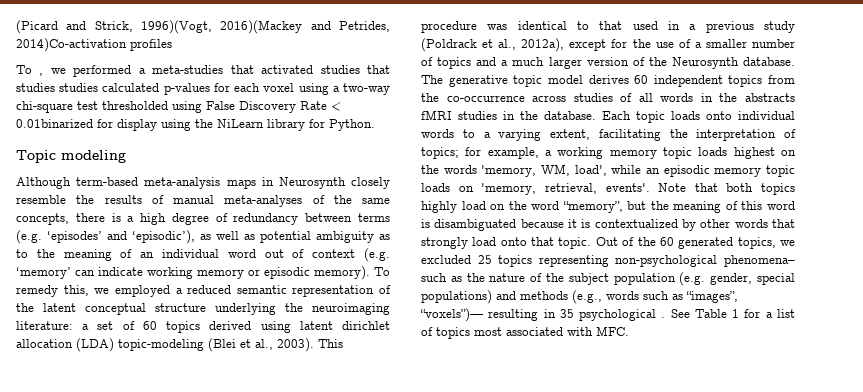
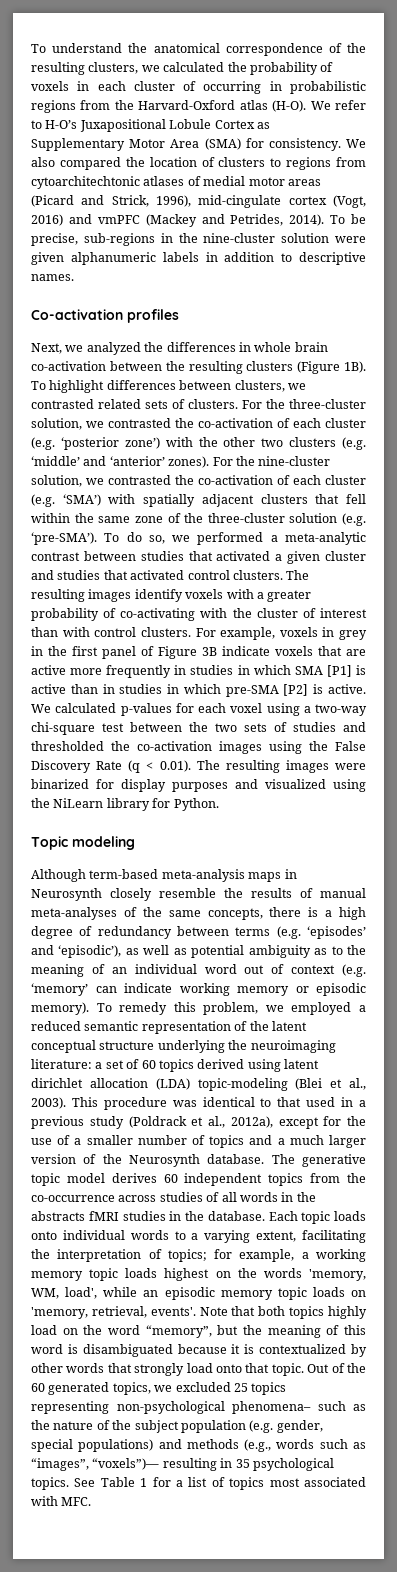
[16,20,390,34] [16,38,172,52] [16,65,391,77] [16,83,99,92] (Picard and Strick, 1996)(Vogt, 2016)(Mackey and Petrides, 2014)Co-activation profiles // To , we performed a meta-studies that activated studies that studies studies -> [31,43,366,56] [31,62,334,75] [31,81,366,94] [31,100,366,113] [31,119,270,132] [31,138,366,151] [31,157,366,170] [31,176,321,189] [31,195,366,208] [31,214,366,227] [31,233,367,246] [31,252,367,265] [31,274,74,281] [31,309,179,323] [31,342,328,355] [31,361,366,374] [31,380,306,393] [31,399,366,409] [31,418,366,430] [31,437,366,450] [31,456,331,468] [31,475,366,487] [31,494,366,507] [31,513,366,526] [31,532,366,545] [31,551,366,564] [31,570,310,580] [31,589,312,602] [31,608,367,621] [31,627,367,640] [31,646,366,659] [31,665,366,678] [31,684,366,697] [31,704,51,713] To understand the anatomical correspondence of the resulting clusters, we calculated the probability of voxels in each cluster of occurring in probabilistic regions from the Harvard-Oxford atlas (H-O). We refer to H-O’s Juxapositional Lobule Cortex as Supplementary Motor Area (SMA) for consistency. We also compared the location of clusters to regions from cytoarchitechtonic atlases of medial motor areas (Picard and Strick, 1996), mid-cingulate cortex (Vogt, 2016) and vmPFC (Mackey and Petrides, 2014). To be precise, sub-regions in the nine-cluster solution were given alphanumeric labels in addition to descriptive names. // Co-activation profiles // Next, we analyzed the differences in whole brain co-activation between the resulting clusters (Figure 1B). To highlight differences between clusters, we contrasted related sets of clusters. For the three-cluster solution, we contrasted the co-activation of each cluster (e.g. ‘posterior zone’) with the other two clusters (e.g. ‘middle’ and ‘anterior’ zones). For the nine-cluster solution, we contrasted the co-activation of each cluster (e.g. ‘SMA’) with spatially adjacent clusters that fell within the same zone of the three-cluster solution (e.g. ‘pre-SMA’). To do so, we performed a meta-analytic contrast between studies that activated a given cluster and studies that activated control clusters. The resulting images identify voxels with a greater probability of co-activating with the cluster of interest than with control clusters. For example, voxels in grey in the first panel of Figure 3B indicate voxels that are active more frequently in studies in which SMA [P1] is active than in studies in which pre-SMA [P2] is active. We
[102,101,341,113] [16,119,157,131] thresholded using False Discovery Rate < 0.01binarized for display -> [130,722,366,732] [31,741,366,754] [31,760,366,773] [31,779,326,792] between the two sets of studies and thresholded the co-activation images using the False Discovery Rate (q < 0.01). The resulting images were binarized for display purposes and visualized
[63,285,89,296] this, -> [173,1002,259,1015] this problem,
[661,317,666,318] . -> [31,1477,69,1490] topics.

